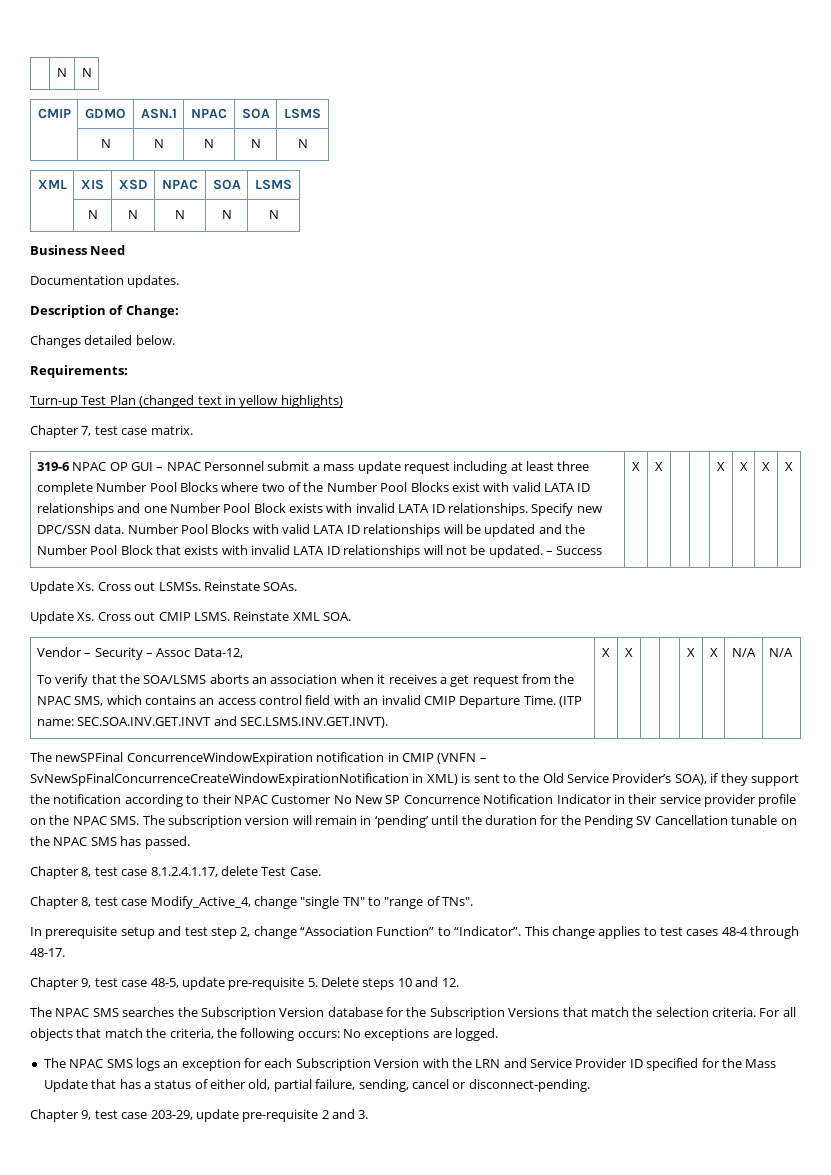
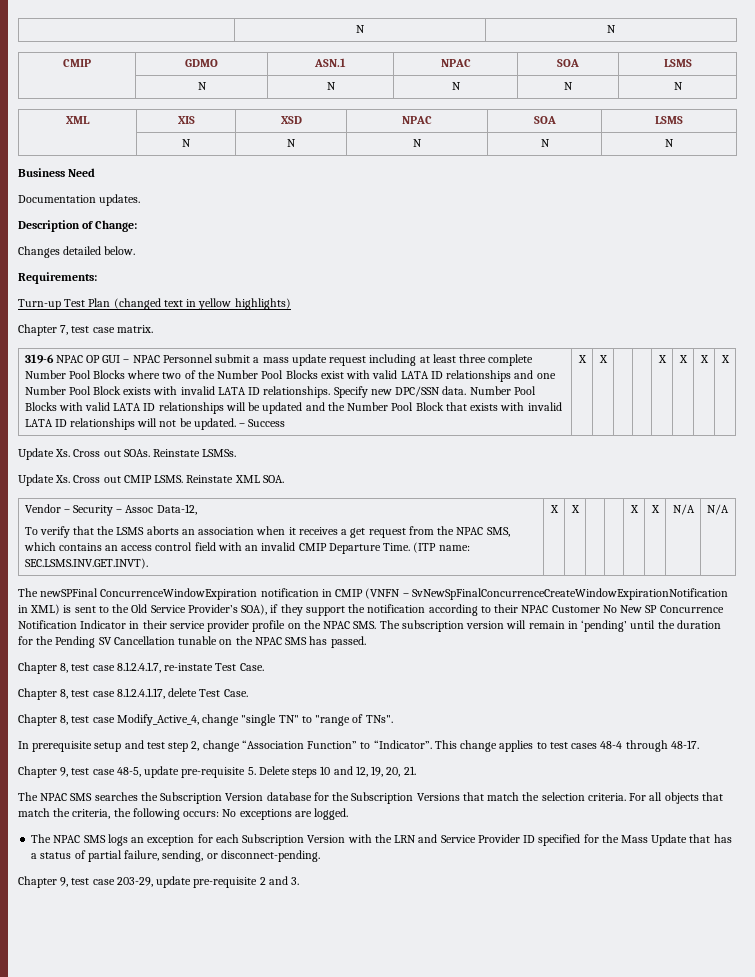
(156, 586) none -> [123,449,201,457] SOAs. Reinstate
[203,581,298,591] Reinstate SOAs. -> (237, 453) none
[143,675,207,684] SOA/LSMS -> [116,527,145,535] LSMS
[77,716,237,726] SEC.SOA.INV.GET.INVT and -> (470, 548) none
(190, 842) none -> [18,662,264,674] // Chapter 8, test case 8.1.2.4.1.7, re-instate Test Case.
[441,978,459,987] 12. -> [355,766,416,777] 12, 19, 20, 21.
[210,1079,271,1090] either old, -> (86, 854) none
[411,1079,449,1089] cancel -> (204, 856) none

